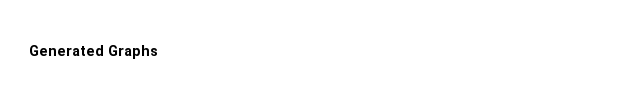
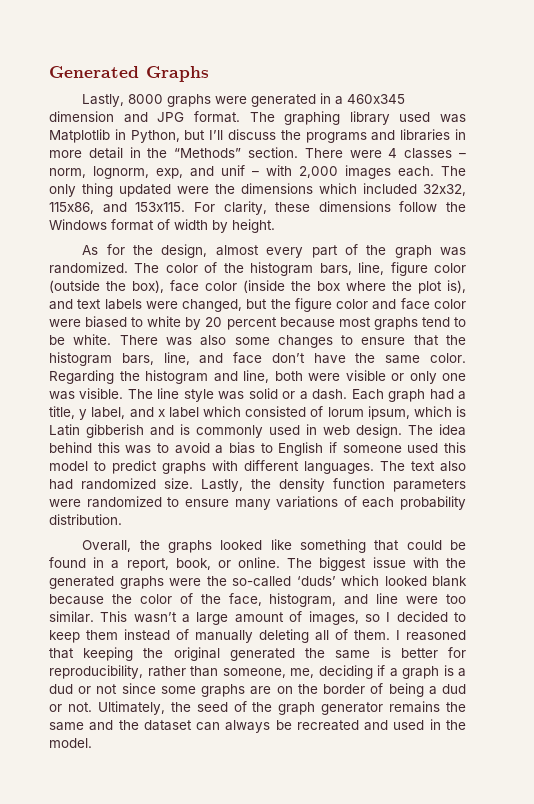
(158, 52) none -> [82,93,406,107] [49,111,466,125] [49,129,467,143] [49,147,467,159] [49,165,466,179] [49,183,466,197] [49,201,466,215] [49,219,275,233] [82,244,466,258] [49,262,467,276] [49,280,466,294] [49,298,466,312] [49,316,466,330] [49,334,467,348] [49,352,466,366] [49,370,466,384] [49,388,466,402] [49,406,467,420] [49,424,466,438] [49,442,467,456] [49,460,466,474] [49,478,466,492] [49,496,466,510] [49,514,122,525] [82,539,466,553] [49,557,467,571] [49,575,467,589] [49,593,466,607] [49,611,467,625] [49,629,466,643] [49,647,467,661] [49,665,466,679] [49,683,466,697] [49,701,466,715] [49,719,466,733] [49,738,92,748] // Lastly, 8000 graphs were generated in a 460x345 dimension and JPG format. The graphing library used was Matplotlib in Python, but I’ll discuss the programs and libraries in more detail in the “Methods” section. There were 4 classes – norm, lognorm, exp, and unif – with 2,000 images each. The only thing updated were the dimensions which included 32x32, 115x86, and 153x115. For clarity, these dimensions follow the Windows format of width by height. // As for the design, almost every part of the graph was randomized. The color of the histogram bars, line, figure color (outside the box), face color (inside the box where the plot is), and text labels were changed, but the figure color and face color were biased to white by 20 percent because most graphs tend to be white. There was also some changes to ensure that the histogram bars, line, and face don’t have the same color. Regarding the histogram and line, both were visible or only one was visible. The line style was solid or a dash. Each graph had a title, y label, and x label which consisted of lorum ipsum, which is Latin gibberish and is commonly used in web design. The idea behind this was to avoid a bias to English if someone used this model to predict graphs with different languages. The text also had randomized size. Lastly, the density function parameters were randomized to ensure many variations of each probability distribution. // Overall, the graphs looked like something that could be found in a report, book, or online. The biggest issue with the generated graphs were the so-called ‘duds’ which looked blank because the color of the face, histogram, and line were too similar. This wasn’t a large amount of images, so I decided to keep them instead of manually deleting all of them. I reasoned that keeping the original generated the same is better for reproducibility, rather than someone, me, deciding if a graph is a dud or not since some graphs are on the border of being a dud or not. Ultimately, the seed of the graph generator remains the same and the dataset can always be recreated and used in the model.

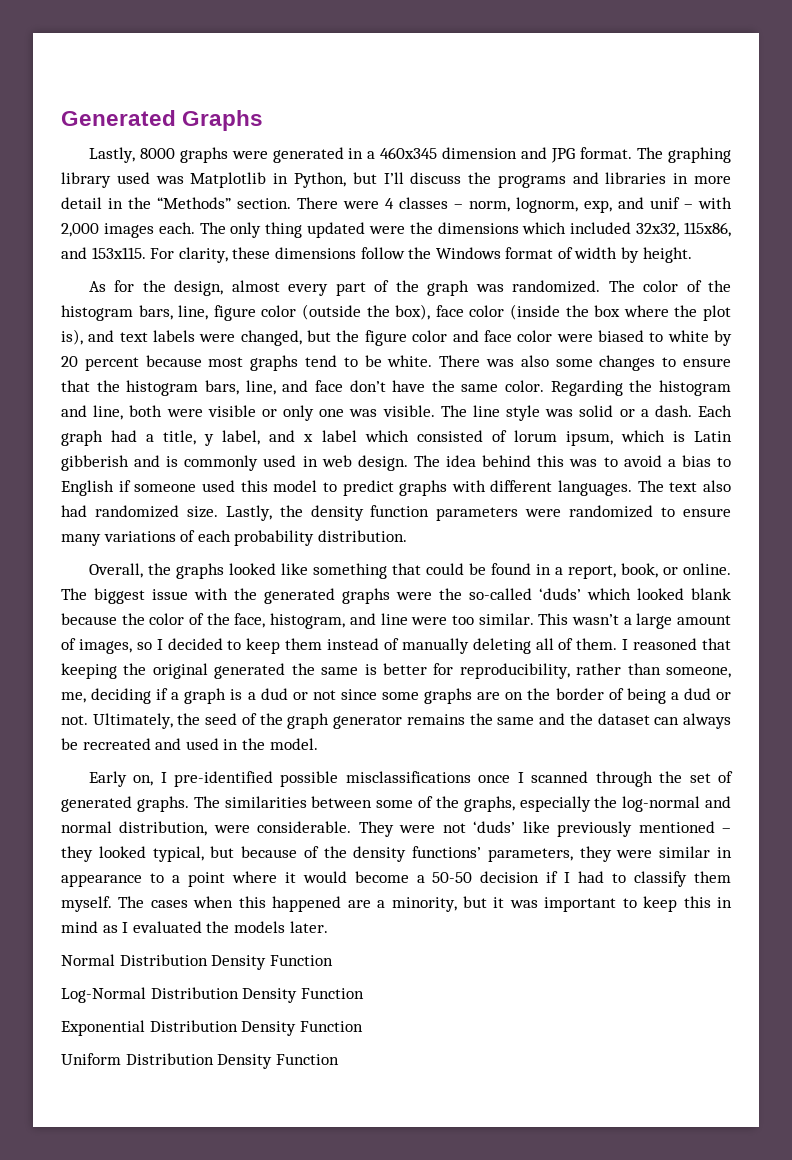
(92, 743) none -> [88,771,733,787] [61,796,732,812] [61,821,731,837] [61,846,732,862] [61,871,731,887] [61,896,732,912] [61,921,328,933] [61,954,333,970] [61,987,364,1003] [61,1020,363,1036] [61,1053,339,1069] // Early on, I pre-identified possible misclassifications once I scanned through the set of generated graphs. The similarities between some of the graphs, especially the log-normal and normal distribution, were considerable. They were not ‘duds’ like previously mentioned – they looked typical, but because of the density functions’ parameters, they were similar in appearance to a point where it would become a 50-50 decision if I had to classify them myself. The cases when this happened are a minority, but it was important to keep this in mind as I evaluated the models later. // Normal Distribution Density Function // Log-Normal Distribution Density Function // Exponential Distribution Density Function // Uniform Distribution Density Function

